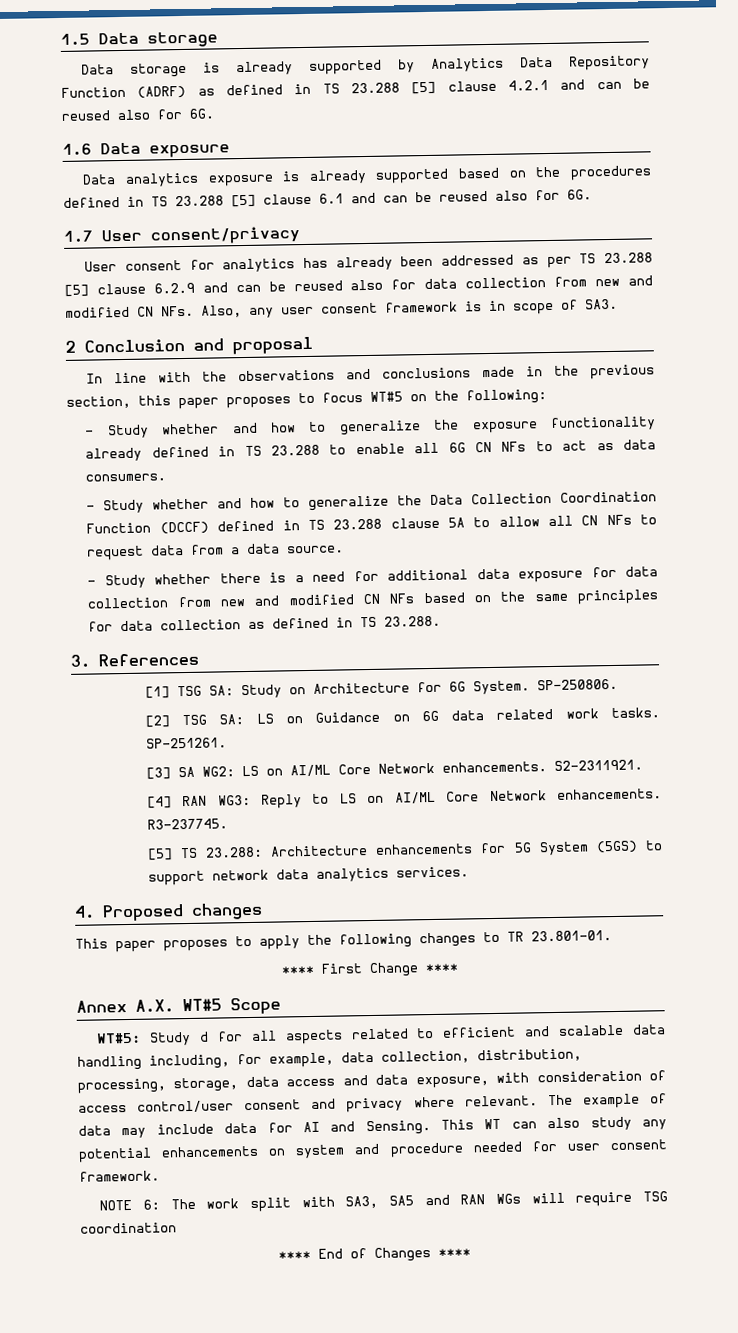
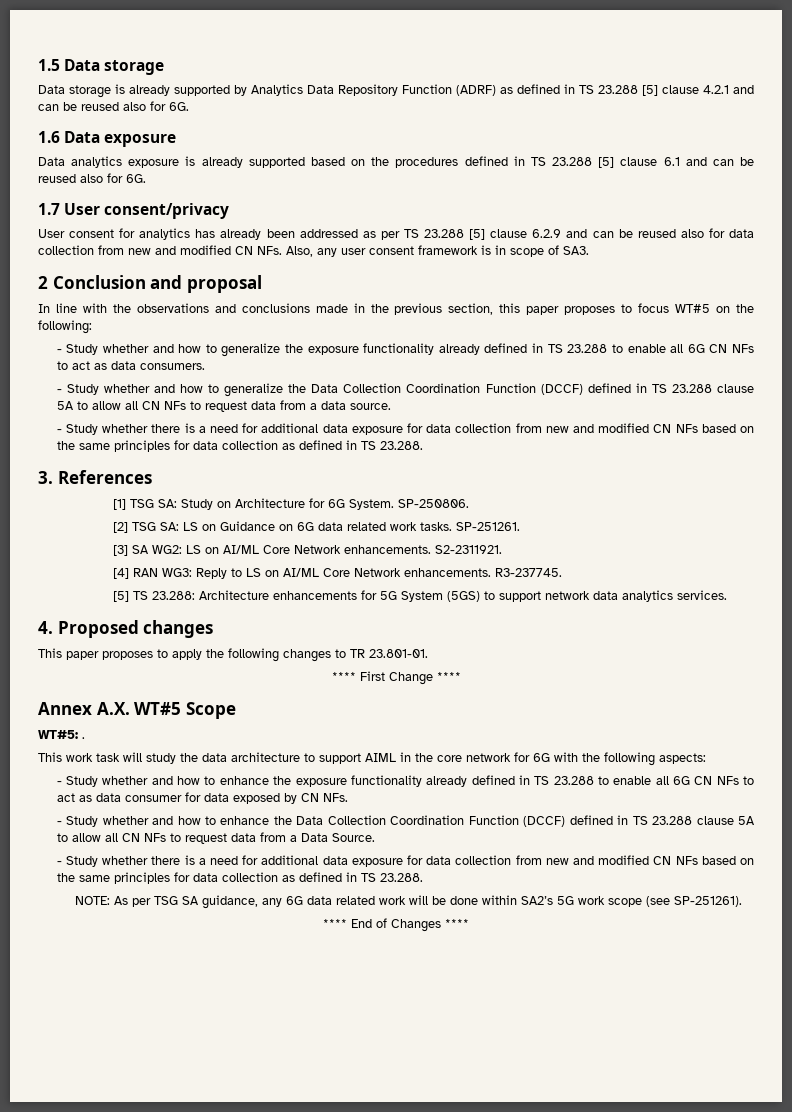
[149,1024,667,1046] [77,1048,582,1071] [77,1070,667,1094] [78,1093,667,1113] [78,1116,667,1139] [78,1139,667,1163] [79,1170,160,1182] [99,1191,669,1213] [80,1222,177,1234] Study d for all aspects related to efficient and scalable data handling including, for example, data collection, distribution, processing, storage, data access and data exposure, with consideration of access control/user consent and privacy where relevant. The example of data may include data for AI and Sensing. This WT can also study any potential enhancements on system and procedure needed for user consent framework. // NOTE 6: The work split with SA3, SA5 and RAN WGs will require TSG coordination -> [82,737,85,739] [38,752,706,766] [56,775,754,787] [56,792,348,804] [56,815,755,827] [56,832,375,844] [56,855,755,867] [56,872,423,884] [75,895,743,909] . // This work task will study the data architecture to support AIML in the core network for 6G with the following aspects: // - Study whether and how to enhance the exposure functionality already defined in TS 23.288 to enable all 6G CN NFs to act as data consumer for data exposed by CN NFs. // - Study whether and how to enhance the Data Collection Coordination Function (DCCF) defined in TS 23.288 clause 5A to allow all CN NFs to request data from a Data Source. // - Study whether there is a need for additional data exposure for data collection from new and modified CN NFs based on the same principles for data collection as defined in TS 23.288. // NOTE: As per TSG SA guidance, any 6G data related work will be done within SA2’s 5G work scope (see SP-251261).

